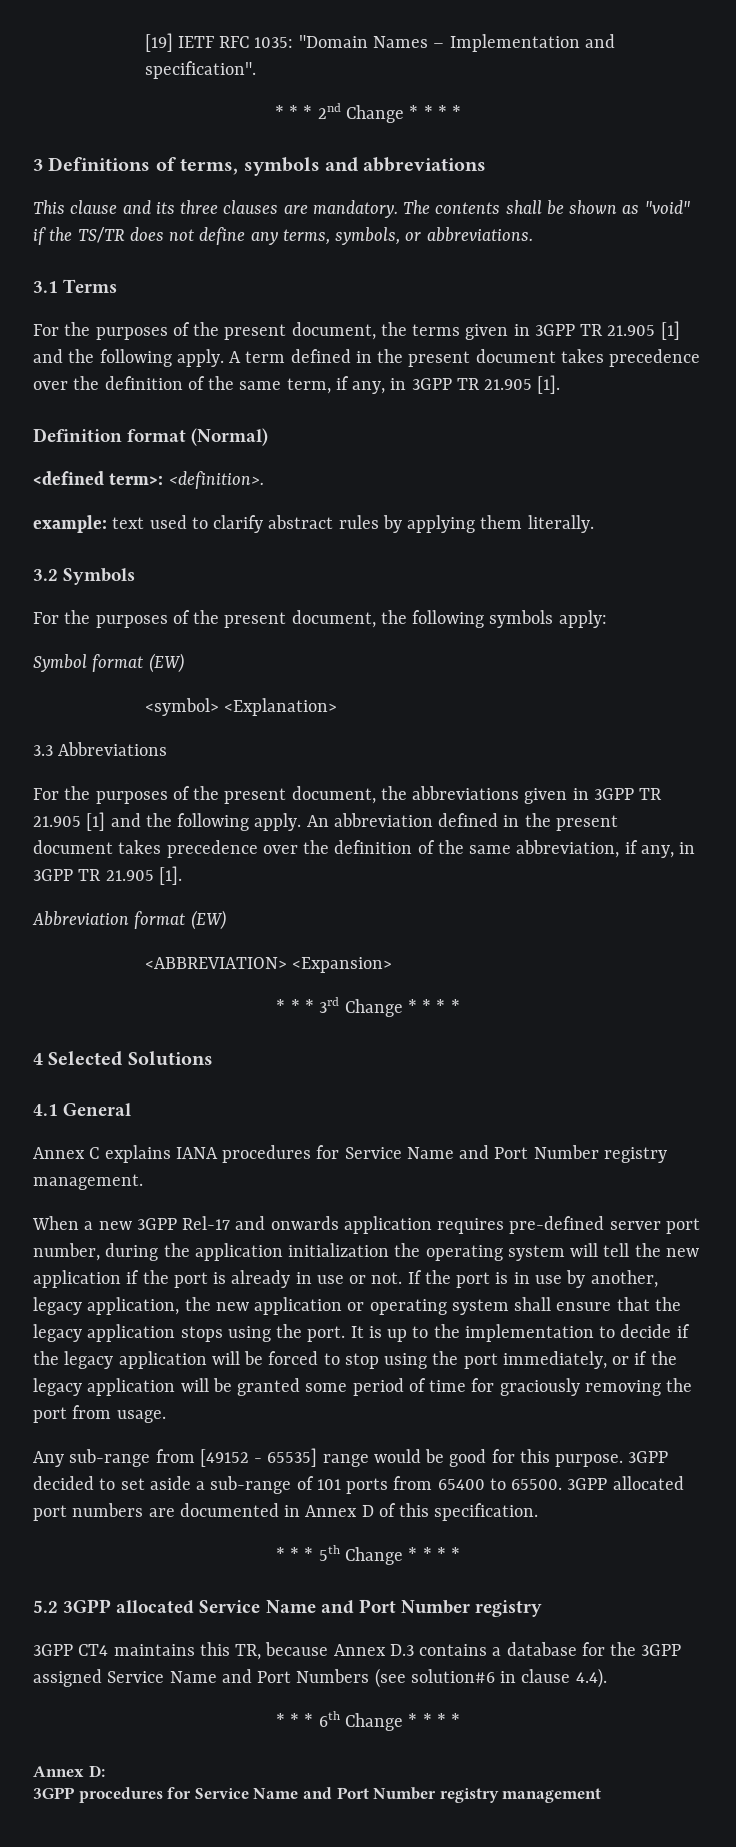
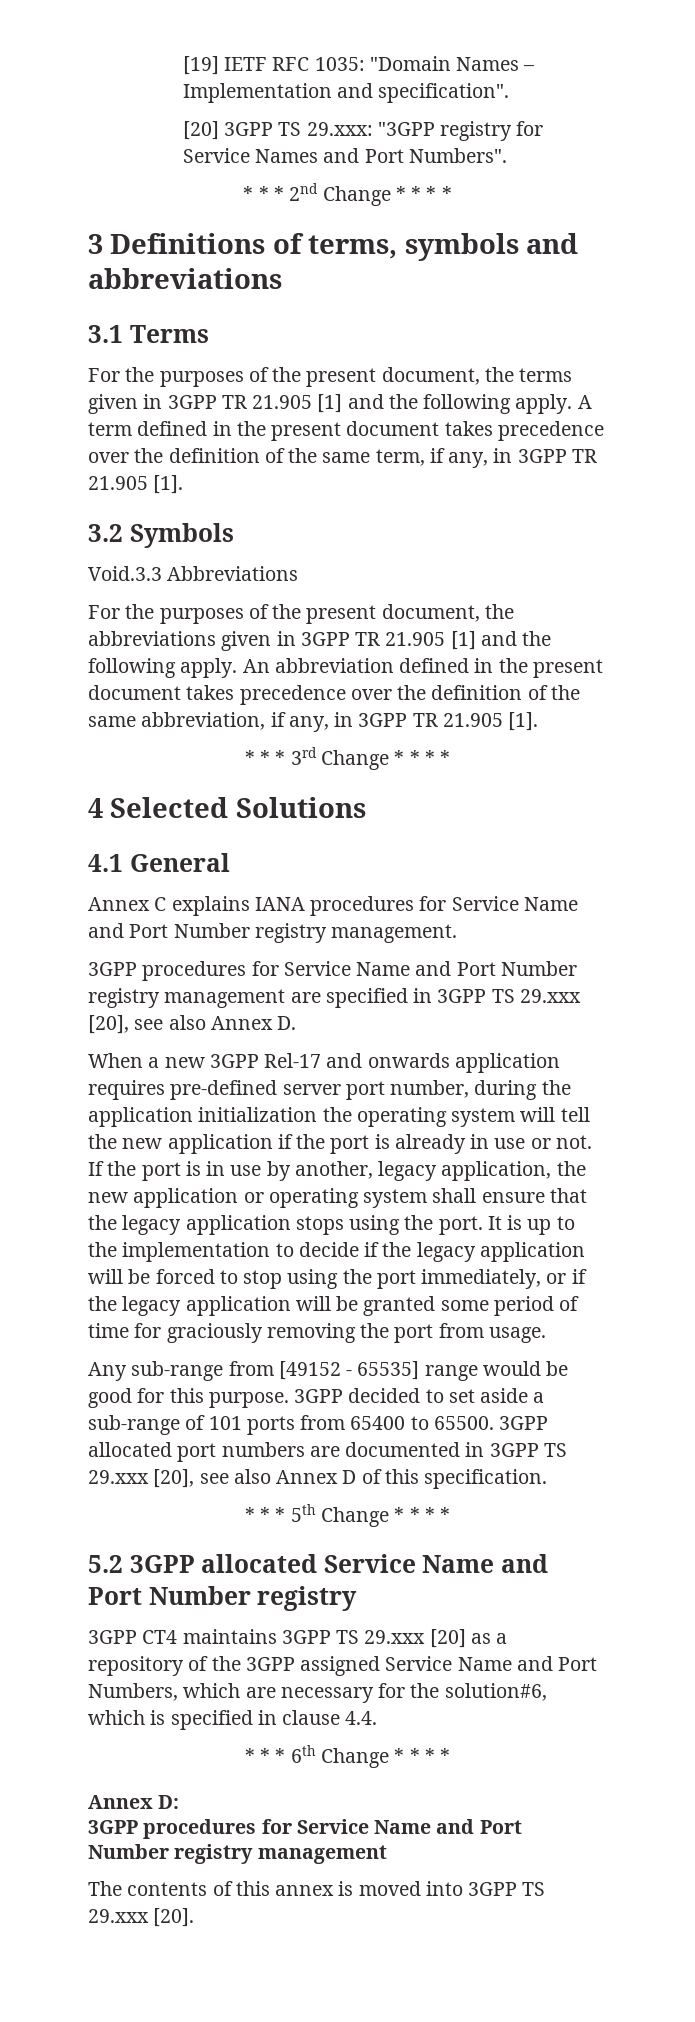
(256, 70) none -> [182,121,544,141] [182,148,507,163] // [20] 3GPP TS 29.xxx: "3GPP registry for Service Names and Port Numbers".
[33,200,690,218] [33,227,533,245] // This clause and its three clauses are mandatory. The contents shall be shown as "void" if the TS/TR does not define any terms, symbols, or abbreviations. -> (282, 278) none
[33,428,269,446] [33,471,264,489] [33,515,594,533] [33,568,136,585] [33,610,607,628] [33,653,184,673] [144,698,337,716] [33,745,53,756] Definition format (Normal) // <defined term>: <definition>. // example: text used to clarify abstract rules by applying them literally. // 3.2 Symbols // For the purposes of the present document, the following symbols apply: // Symbol format (EW) // <symbol> <Explanation> // 3.3 -> [88,523,234,548] [88,566,162,581] 3.2 Symbols // Void.3.3
[32,910,226,930] [144,957,392,973] // Abbreviation format (EW) // <ABBREVIATION> <Expansion> -> (539, 721) none
(143, 1182) none -> [88,961,577,981] [88,988,581,1008] [88,1015,297,1034] // 3GPP procedures for Service Name and Port Number registry management are specified in 3GPP TS 29.xxx [20], see also Annex D.
(301, 1511) none -> [489,1443,567,1457] [88,1469,271,1488] 3GPP TS 29.xxx [20], see also
[199,1642,605,1660] this TR, because Annex D.3 contains a database for -> [281,1629,508,1648] [88,1656,209,1676] 3GPP TS 29.xxx [20] as a repository of
[296,1668,495,1688] Numbers (see solution#6 -> [88,1683,547,1703] [88,1710,253,1730] Numbers, which are necessary for the solution#6, which is specified
[575,1668,607,1688] 4.4). -> [345,1711,378,1725] 4.4.
(602, 1795) none -> [88,1881,546,1896] [88,1908,195,1927] // The contents of this annex is moved into 3GPP TS 29.xxx [20].

